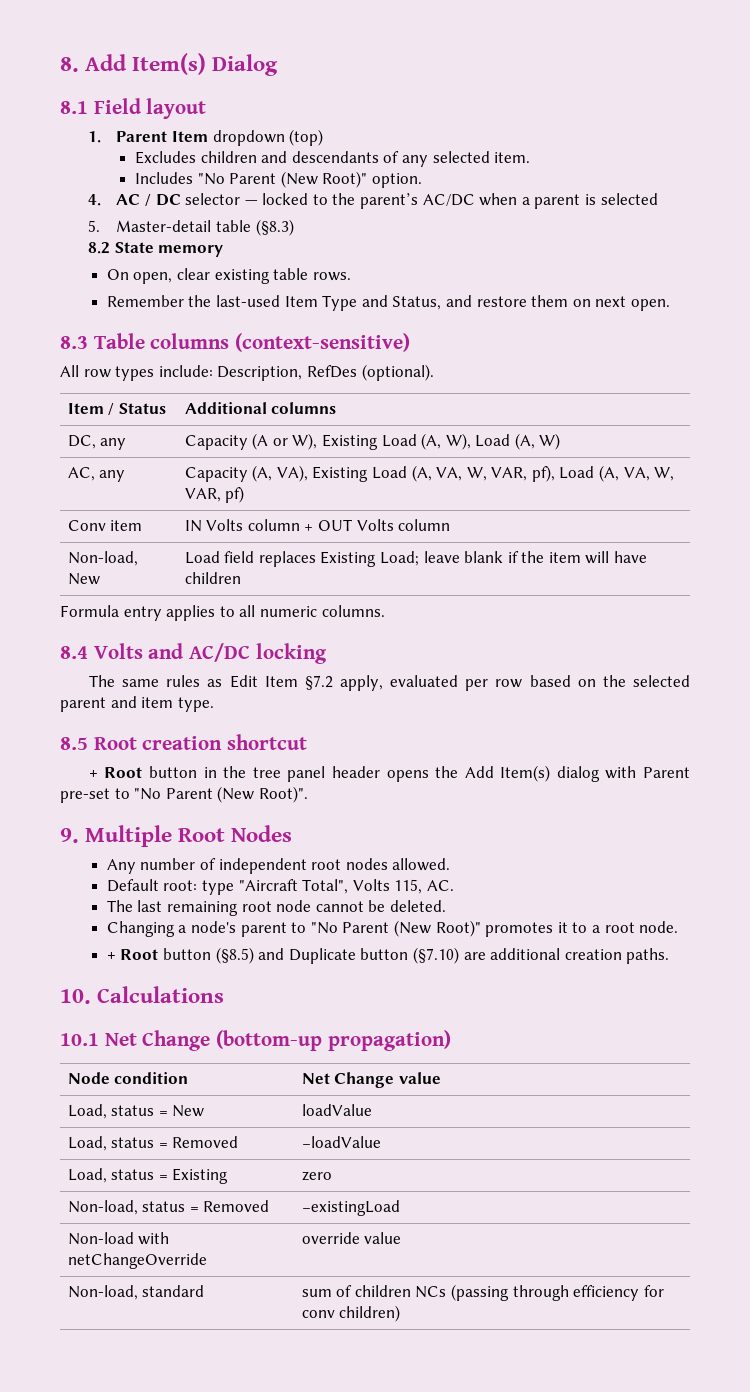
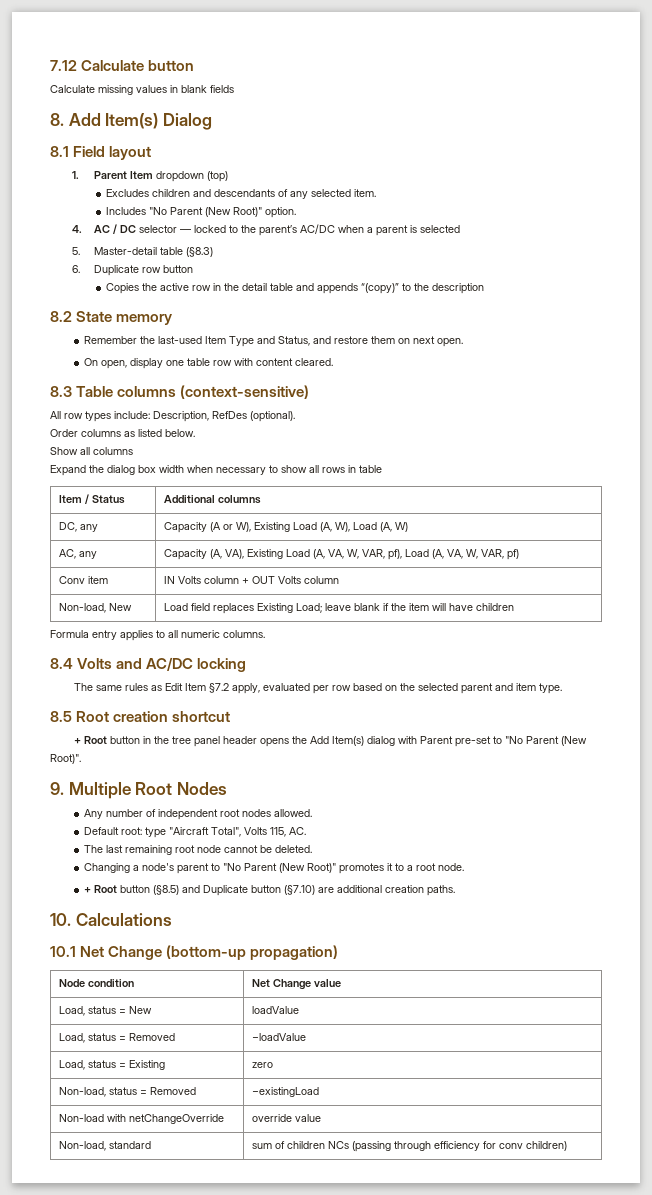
(60, 64) none -> [50,60,195,71] [50,85,234,95] 7.12 Calculate button // Calculate missing values in blank fields //
[88,242,224,257] [106,268,351,284] 8.2 State memory // On open, clear existing table rows. -> [71,265,193,276] [105,283,484,294] [50,311,173,325] 6. Duplicate row button // Copies the active row in the detail table and appends “(copy)” to the description // 8.2 State memory
(670, 305) none -> [83,358,333,369] // On open, display one table row with content cleared.
(434, 372) none -> [50,429,195,437] [50,447,133,455] [50,465,382,476] // Order columns as listed below. // Show all columns // Expand the dialog box width when necessary to show all rows in table

